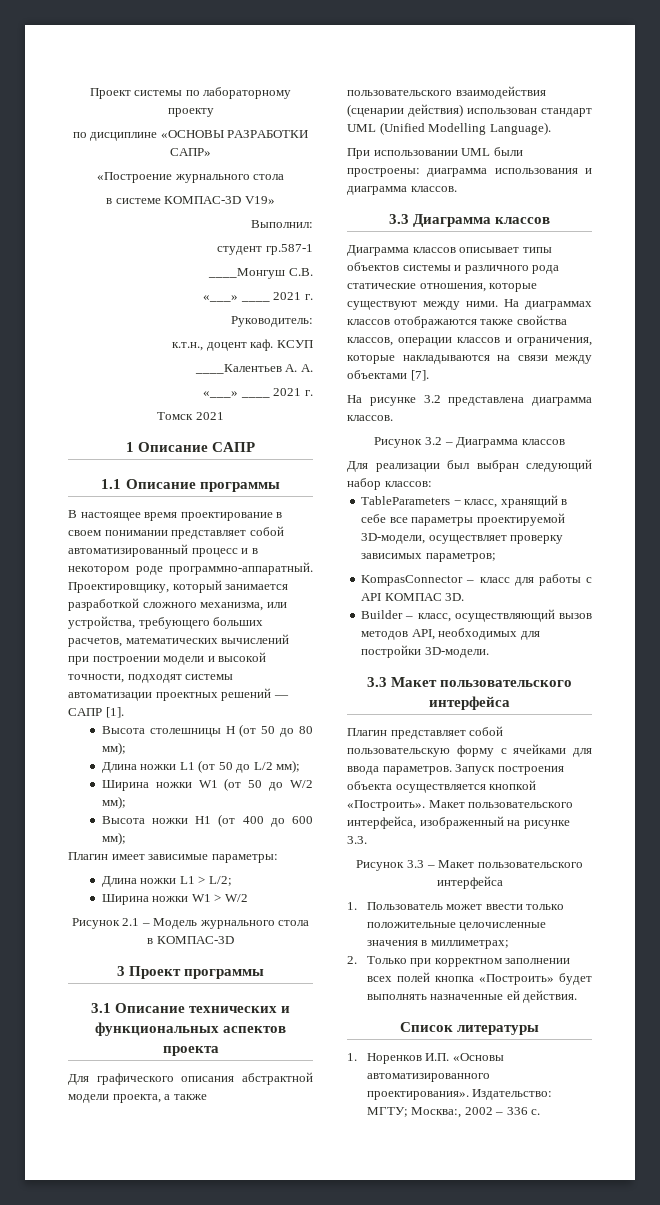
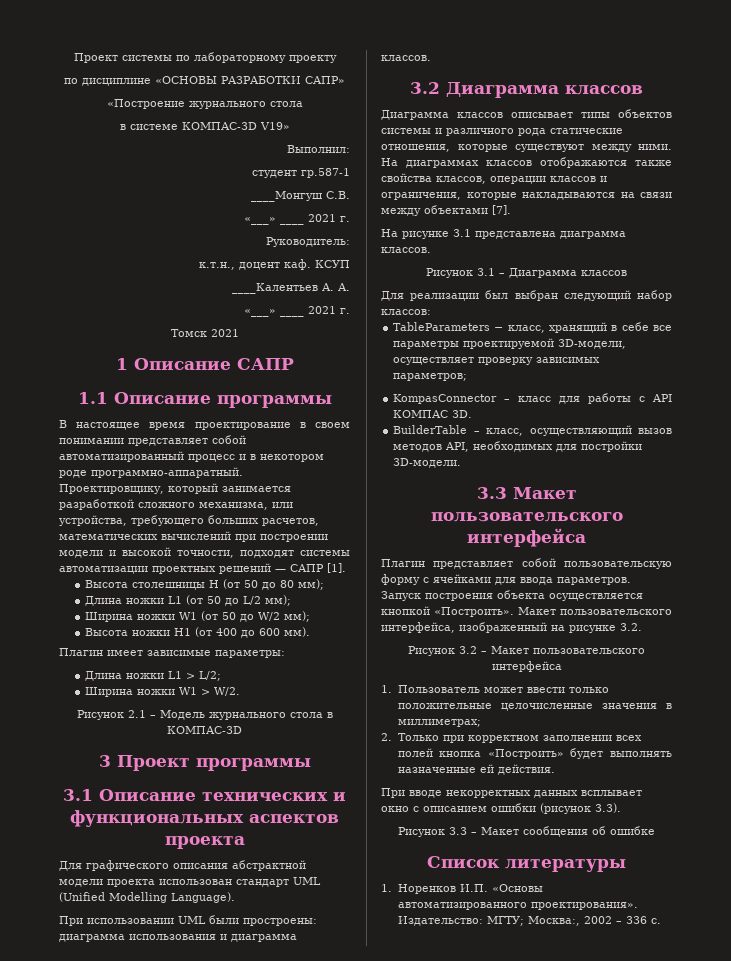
[101,832,126,845] мм); -> [283,627,310,637] мм).
[224,894,248,902] W/2 -> [213,687,240,696] W/2.
[112,1094,207,1103] [347,86,546,99] [347,104,463,117] проекта, а также пользовательского взаимодействия (сценарии действия) -> [107,879,155,887] проекта
[388,214,409,224] 3.3 -> [410,82,440,94] 3.2
[423,395,441,403] 3.2 -> [453,229,471,237] 3.1
[424,437,442,445] 3.2 -> [477,268,495,276] 3.1
[361,610,404,619] Builder -> [393,425,468,434] BuilderTable
[347,836,367,844] [356,860,424,871] 3.3. // Рисунок 3.3 -> [620,623,642,631] [408,646,477,656] 3.2. // Рисунок 3.2
(578, 996) none -> [381,788,642,798] [381,803,621,814] [398,826,655,837] // При вводе некорректных данных всплывает окно с описанием ошибки (рисунок 3.3). // Рисунок 3.3 – Макет сообщения об ошибке

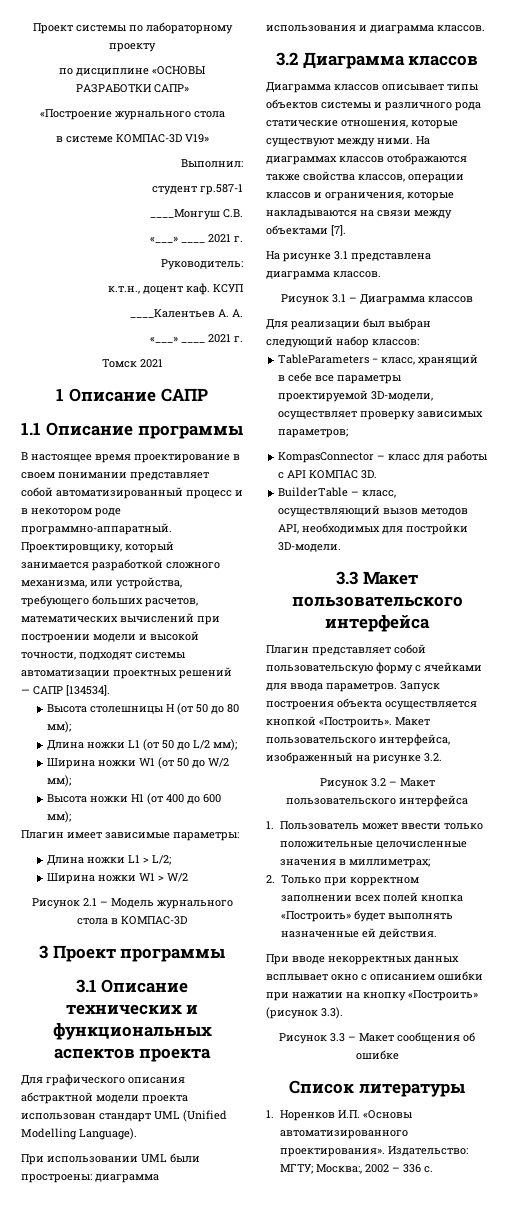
[327,563,346,573] [1]. -> [66,685,110,696] [134534].
[283,627,310,637] мм). -> [46,811,71,823] мм);
[213,687,240,696] W/2. -> [166,873,188,882] W/2
(536, 807) none -> [266,990,478,1001] при нажатии на кнопку «Построить»

